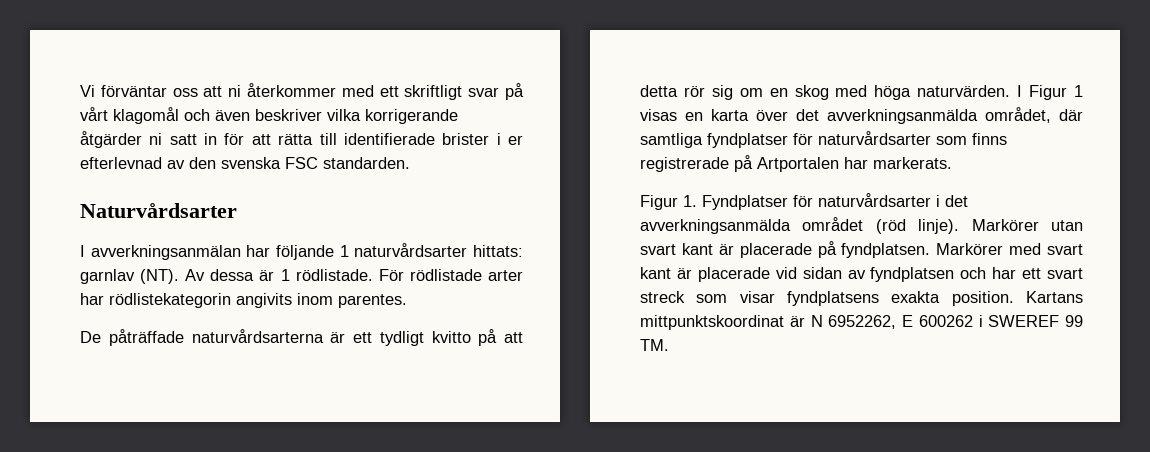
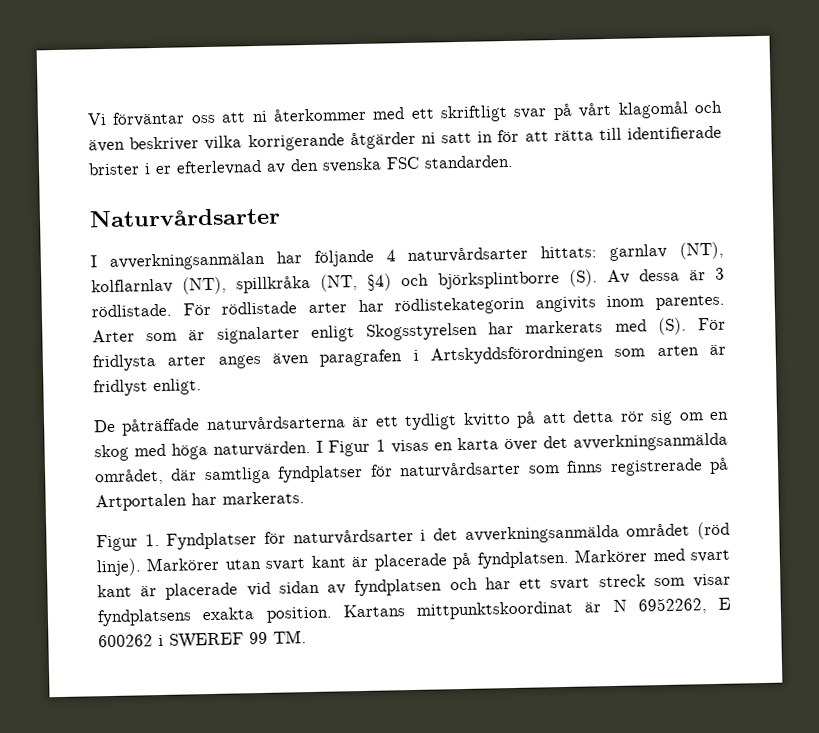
[339,245,349,257] 1 -> [385,249,396,262] 4
[140,269,180,284] (NT). -> [679,241,724,260] [91,269,598,295] (NT), kolflarnlav (NT), spillkråka (NT, §4) och björksplintborre (S).
[280,269,290,281] 1 -> [715,267,725,280] 3
(407, 301) none -> [92,317,727,344] [92,344,727,372] [93,378,202,397] Arter som är signalarter enligt Skogsstyrelsen har markerats med (S). För fridlysta arter anges även paragrafen i Artskyddsförordningen som arten är fridlyst enligt.

